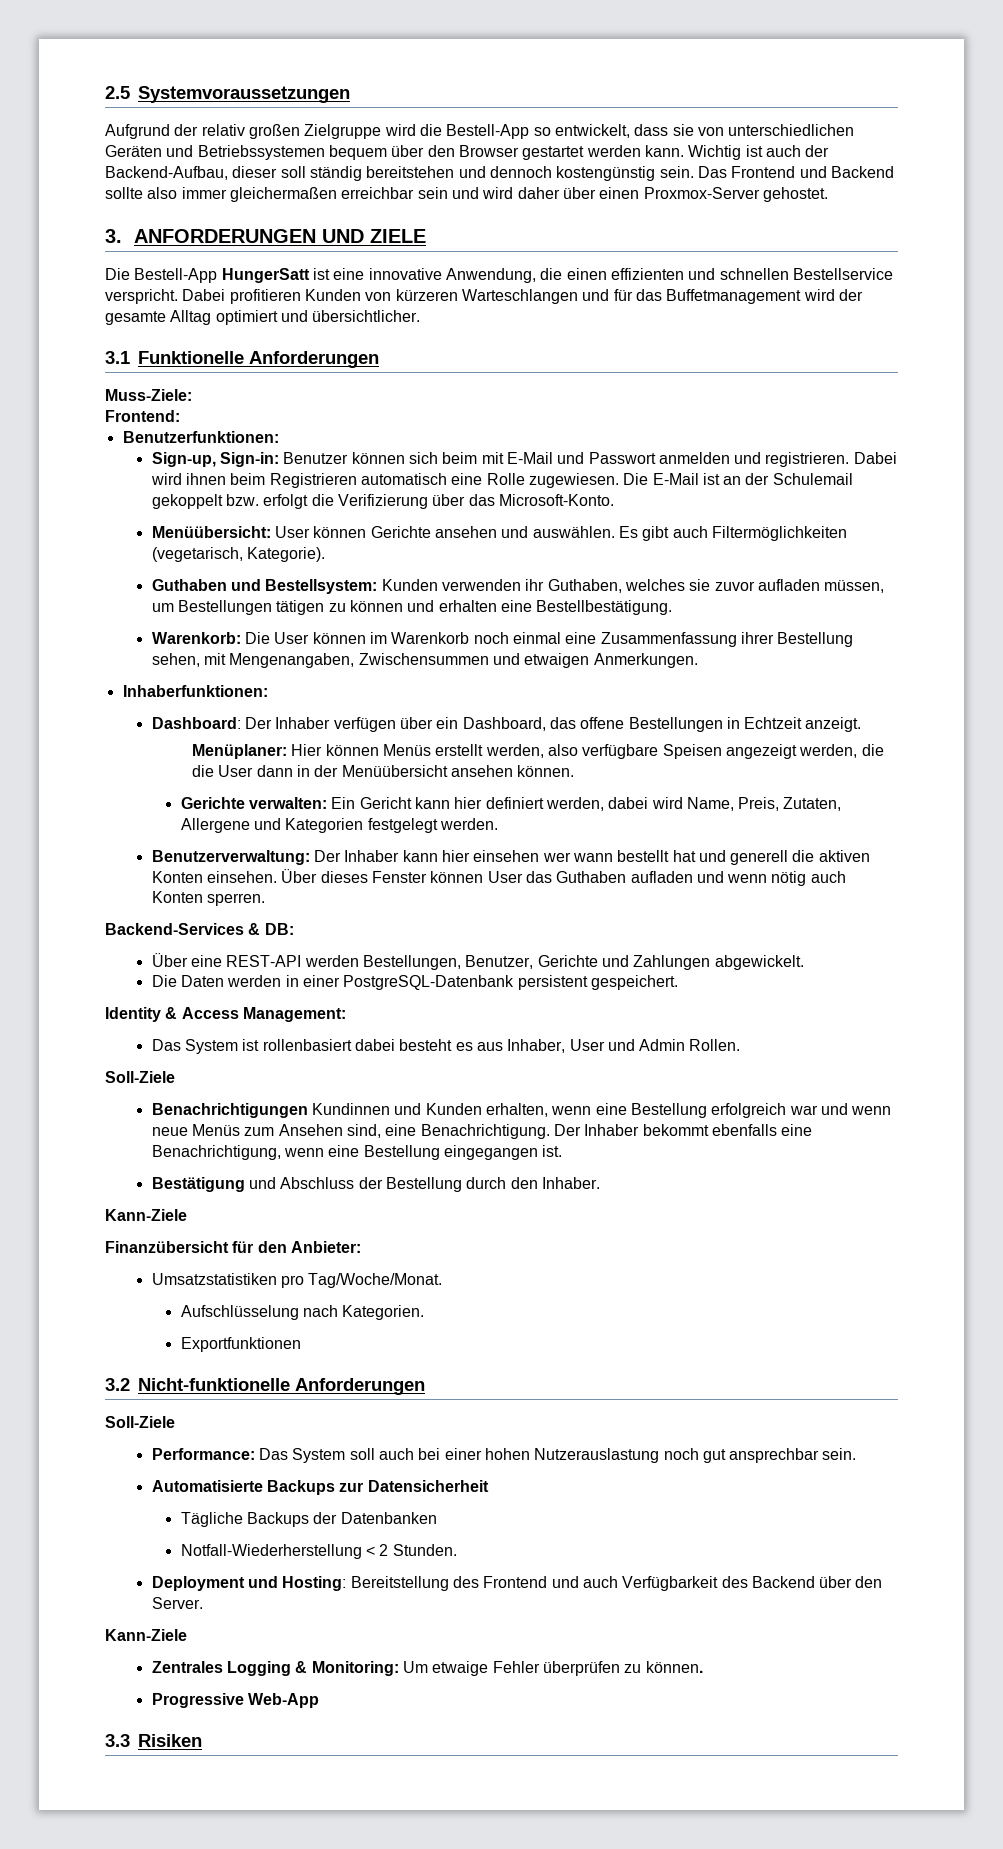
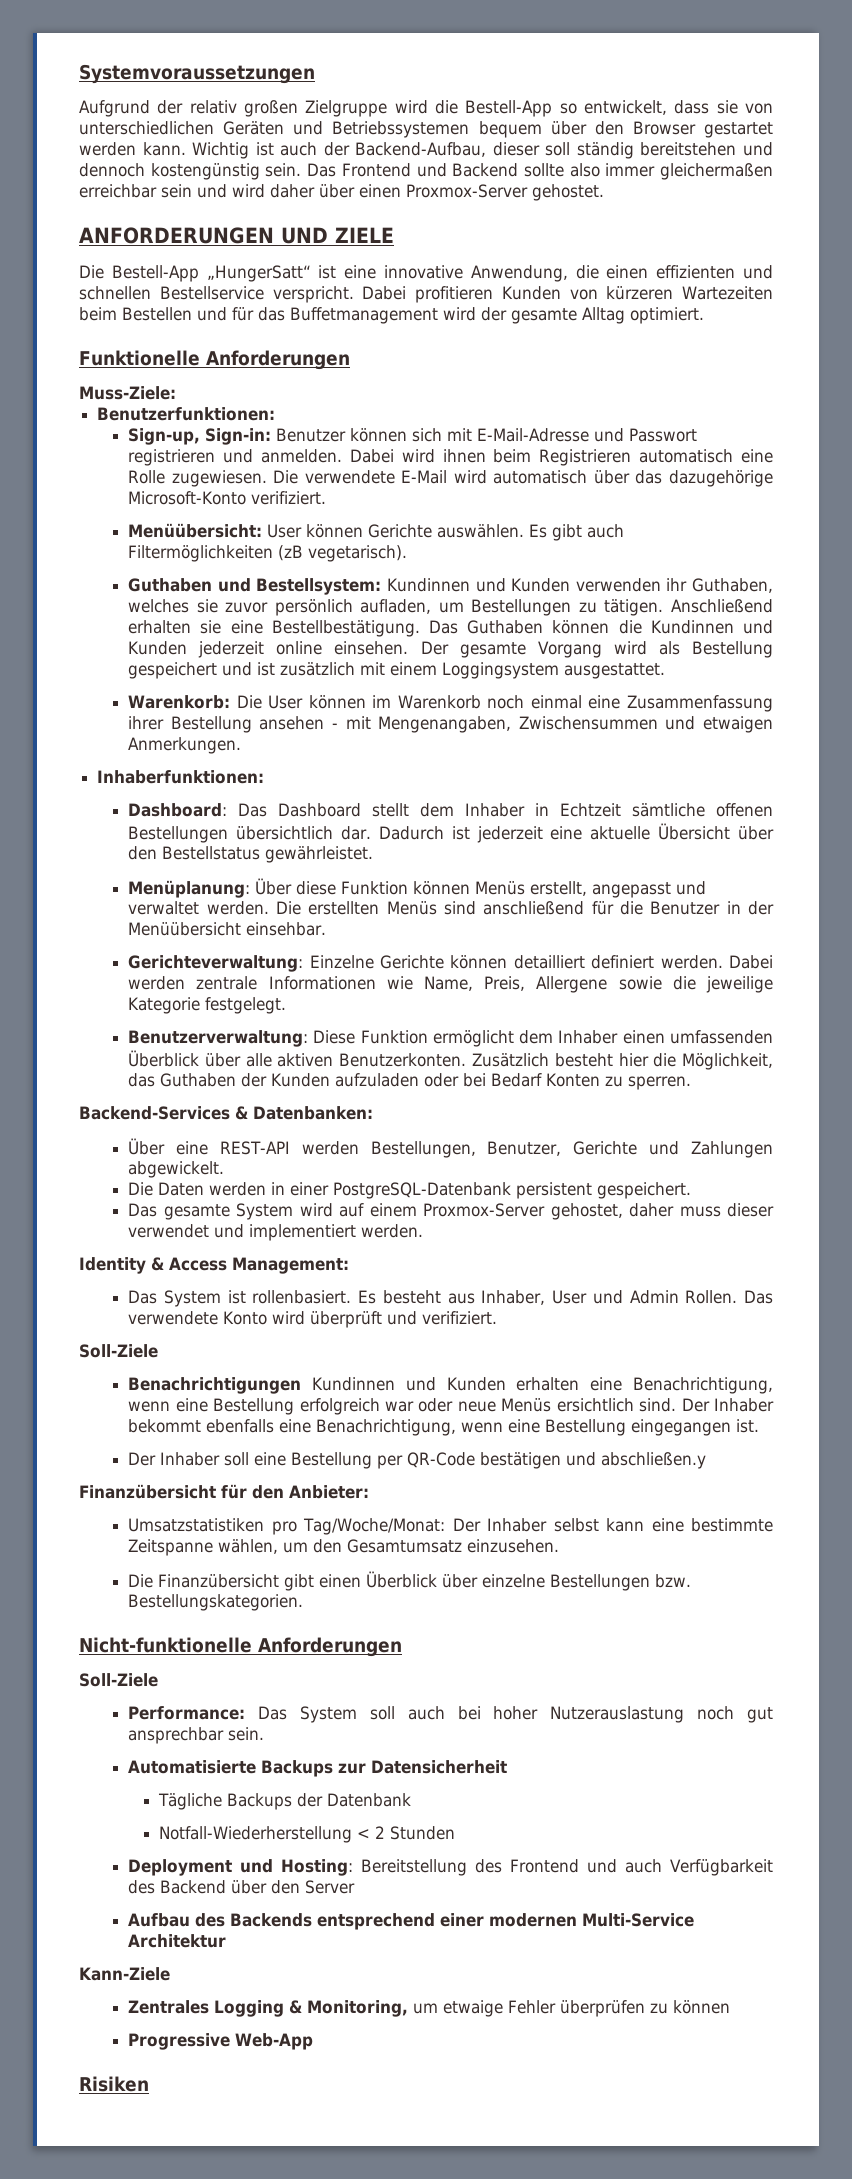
[105,86,130,99] 2.5 -> (79, 74) none
[105,229,122,243] 3. -> (604, 192) none
[221,268,310,283] HungerSatt -> [206,265,311,282] „HungerSatt“
[461,289,578,304] Warteschlangen -> [682,286,774,300] [79,307,192,321] Wartezeiten beim Bestellen
[215,310,421,325] [105,351,130,364] optimiert und übersichtlicher. // 3.1 -> [630,307,704,324] optimiert. //
[105,410,180,422] // Frontend: -> (176, 393) none
[442,452,850,467] beim mit E-Mail und Passwort anmelden und registrieren. -> [447,428,698,442] [128,449,342,466] mit E-Mail-Adresse und Passwort registrieren und anmelden.
[652,473,853,485] [151,494,614,509] E-Mail ist an der Schulemail gekoppelt bzw. erfolgt die Verifizierung über das Microsoft-Konto. -> [304,470,773,487] [128,491,327,505] verwendete E-Mail wird automatisch über das dazugehörige Microsoft-Konto verifiziert.
[434,526,529,538] ansehen und -> (433, 531) none
[151,547,325,562] (vegetarisch, Kategorie). -> [278,545,408,562] (zB vegetarisch).
(378, 586) none -> [387,578,506,592] Kundinnen und
[757,579,885,593] [151,600,673,615] aufladen müssen, um Bestellungen tätigen zu können und erhalten eine Bestellbestätigung. -> [274,599,773,616] [128,620,774,637] [128,641,774,658] [128,662,666,679] persönlich aufladen, um Bestellungen zu tätigen. Anschließend erhalten sie eine Bestellbestätigung. Das Guthaben können die Kundinnen und Kunden jederzeit online einsehen. Der gesamte Vorgang wird als Bestellung gespeichert und ist zusätzlich mit einem Loggingsystem ausgestattet.
[151,653,200,667] sehen, -> [259,716,339,730] ansehen -
[244,717,862,732] [192,744,884,759] [192,765,575,777] [180,797,842,811] [180,818,498,833] [151,850,870,865] [151,869,846,886] [151,891,203,903] Der Inhaber verfügen über ein Dashboard, das offene Bestellungen in Echtzeit anzeigt. // Menüplaner: Hier können Menüs erstellt werden, also verfügbare Speisen angezeigt werden, die die User dann in der Menüübersicht ansehen können. // Gerichte verwalten: Ein Gericht kann hier definiert werden, dabei wird Name, Preis, Zutaten, Allergene und Kategorien festgelegt werden. // Benutzerverwaltung: Der Inhaber kann hier einsehen wer wann bestellt hat und generell die aktiven Konten einsehen. Über dieses Fenster können User das Guthaben aufladen und wenn nötig auch Konten -> [238,803,773,817] [128,823,774,843] [128,846,374,863] [128,878,707,898] [128,901,774,915] [128,922,327,936] [128,955,773,972] [128,976,774,993] [128,997,287,1014] [128,1030,773,1047] [128,1050,774,1070] [128,1073,624,1087] Das Dashboard stellt dem Inhaber in Echtzeit sämtliche offenen Bestellungen übersichtlich dar. Dadurch ist jederzeit eine aktuelle Übersicht über den Bestellstatus gewährleistet. // Menüplanung: Über diese Funktion können Menüs erstellt, angepasst und verwaltet werden. Die erstellten Menüs sind anschließend für die Benutzer in der Menüübersicht einsehbar. // Gerichteverwaltung: Einzelne Gerichte können detailliert definiert werden. Dabei werden zentrale Informationen wie Name, Preis, Allergene sowie die jeweilige Kategorie festgelegt. // Benutzerverwaltung: Diese Funktion ermöglicht dem Inhaber einen umfassenden Überblick über alle aktiven Benutzerkonten. Zusätzlich besteht hier die Möglichkeit, das Guthaben der Kunden aufzuladen oder bei Bedarf Konten zu
[264,923,294,935] DB: -> [253,1106,373,1120] Datenbanken:
(678, 982) none -> [128,1203,775,1220] [128,1224,424,1241] // Das gesamte System wird auf einem Proxmox-Server gehostet, daher muss dieser verwendet und implementiert werden.
[262,1039,473,1051] rollenbasiert dabei besteht es -> [252,1290,441,1304] rollenbasiert. Es besteht
(741, 1045) none -> [744,1290,774,1304] [128,1311,498,1328] Das verwendete Konto wird überprüft und verifiziert.
[485,1103,548,1117] erhalten, -> [516,1377,773,1394] erhalten eine Benachrichtigung,
[820,1103,892,1115] [151,1124,550,1139] und wenn neue Menüs zum Ansehen sind, eine Benachrichtigung. -> [418,1398,677,1412] oder neue Menüs ersichtlich sind.
[151,1177,600,1192] [105,1209,187,1221] Bestätigung und Abschluss der Bestellung durch den Inhaber. // Kann-Ziele -> [128,1452,707,1469] Der Inhaber soll eine Bestellung per QR-Code bestätigen und abschließen.y
[308,1273,443,1288] [180,1305,425,1320] [180,1337,301,1352] [105,1378,130,1391] Tag/Woche/Monat. // Aufschlüsselung nach Kategorien. // Exportfunktionen // 3.2 -> [303,1518,773,1535] [128,1539,560,1556] [128,1571,692,1591] [128,1594,304,1611] Tag/Woche/Monat: Der Inhaber selbst kann eine bestimmte Zeitspanne wählen, um den Gesamtumsatz einzusehen. // Die Finanzübersicht gibt einen Überblick über einzelne Bestellungen bzw. Bestellungskategorien. //
[444,1448,530,1460] einer hohen -> [493,1706,539,1720] hoher
[340,1512,437,1524] Datenbanken -> [327,1793,412,1807] Datenbank
[392,1544,457,1556] Stunden. -> [390,1826,456,1840] Stunden
[151,1597,203,1609] Server. -> [305,1880,356,1894] [128,1913,695,1930] [128,1934,227,1948] Server // Aufbau des Backends entsprechend einer modernen Multi-Service Architektur
[311,1661,428,1676] Monitoring: Um -> [307,2000,439,2017] Monitoring, um
[645,1661,703,1673] können. -> [673,2000,731,2014] können
[105,1734,130,1747] 3.3 -> (314, 2041) none

